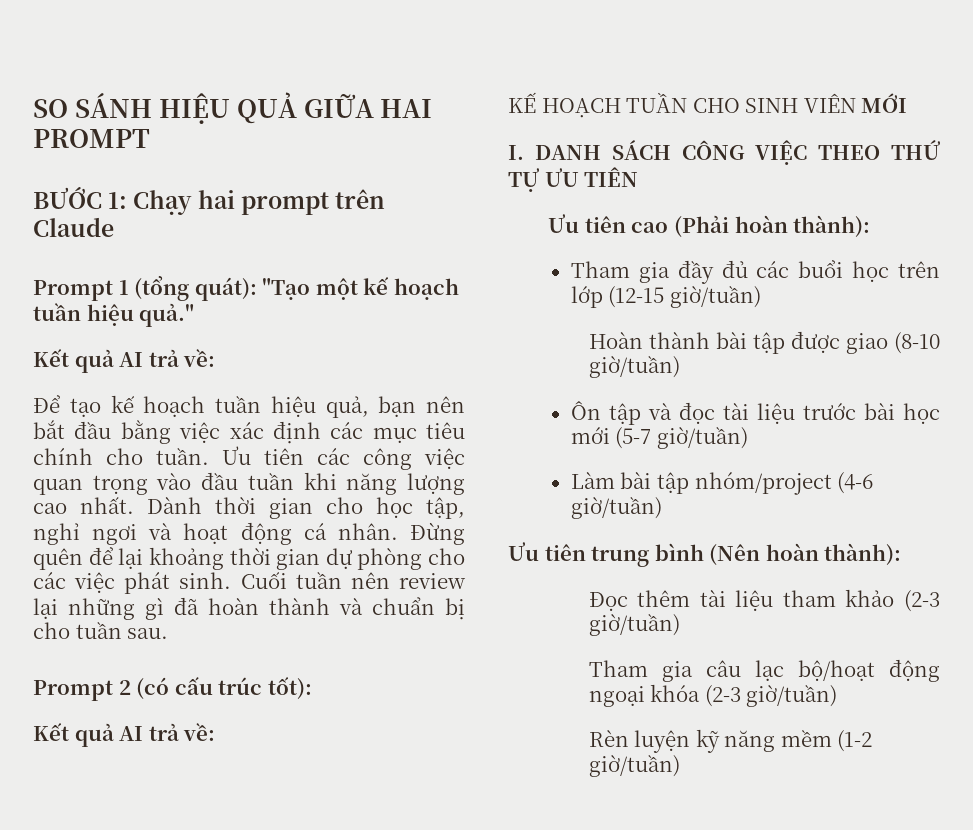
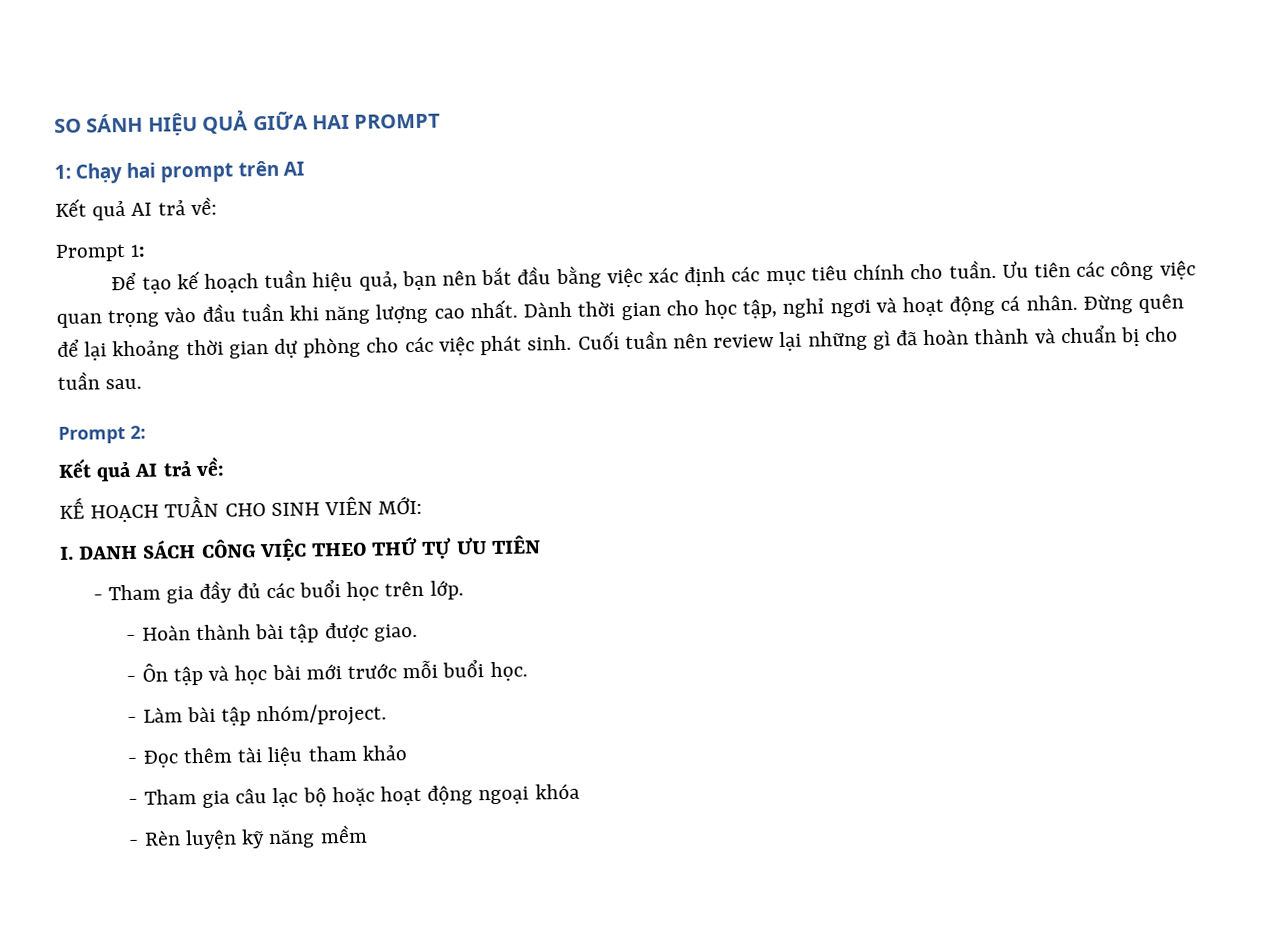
[33,187,102,209] BƯỚC -> (442, 121) none
[33,217,114,237] [33,275,459,301] [33,303,195,327] [33,349,216,373] Claude // Prompt 1 (tổng quát): "Tạo một kế hoạch tuần hiệu quả." // Kết quả AI trả về: -> [282,161,304,176] [55,196,217,221] [55,243,146,262] AI // Kết quả AI trả về: // Prompt 1:
[118,677,312,700] 2 (có cấu trúc tốt): -> [130,425,146,439] 2:
[861,93,908,113] MỚI -> [378,495,423,515] MỚI:
[548,214,871,238] Ưu tiên cao (Phải hoàn thành): // -> [92,594,103,601] -
[570,286,761,308] lớp (12-15 giờ/tuần) // -> [429,580,464,600] [126,634,137,642] lớp. // -
[845,332,940,354] [588,356,680,378] [570,401,940,425] [570,427,748,449] [570,472,874,495] [570,497,662,519] [508,542,902,567] giao (8-10 giờ/tuần) // Ôn tập và đọc tài liệu trước bài học mới (5-7 giờ/tuần) // Làm bài tập nhóm/project (4-6 giờ/tuần) // Ưu tiên trung bình (Nên hoàn thành): // -> [373,624,418,642] [126,660,528,686] [127,703,388,727] [127,757,138,765] giao. // - Ôn tập và học bài mới trước mỗi buổi học. // - Làm bài tập nhóm/project. // -
[904,590,940,612] [588,614,680,636] (2-3 giờ/tuần) // -> [128,798,139,806] // -
[797,660,875,681] bộ/hoạt -> [302,785,422,807] bộ hoặc hoạt
[704,685,838,707] (2-3 giờ/tuần) // -> [129,839,140,846] // -
[837,730,873,752] [588,755,680,777] (1-2 giờ/tuần) -> (368, 834) none

